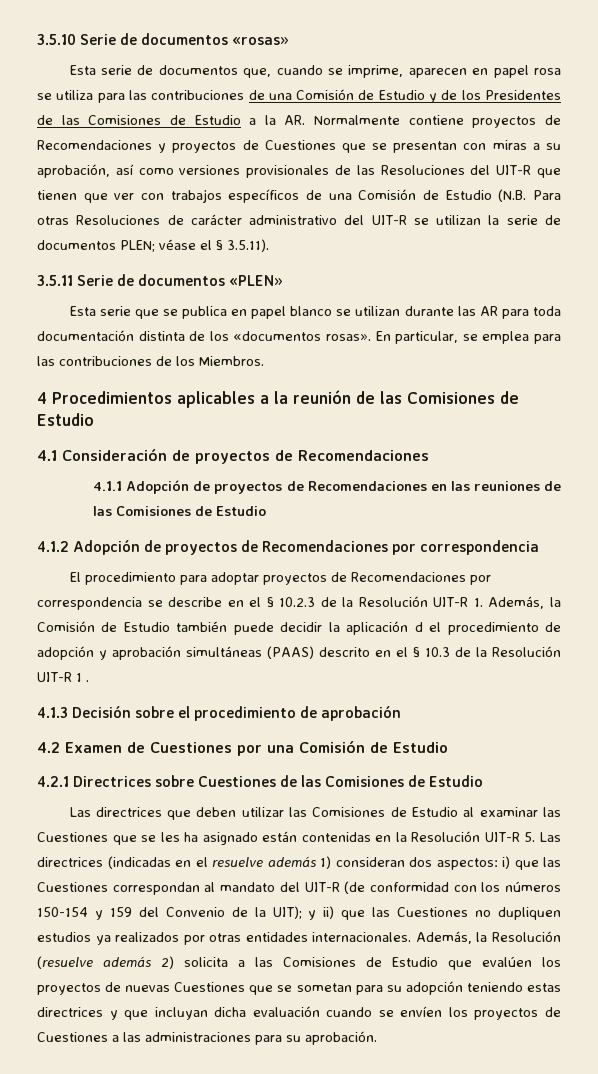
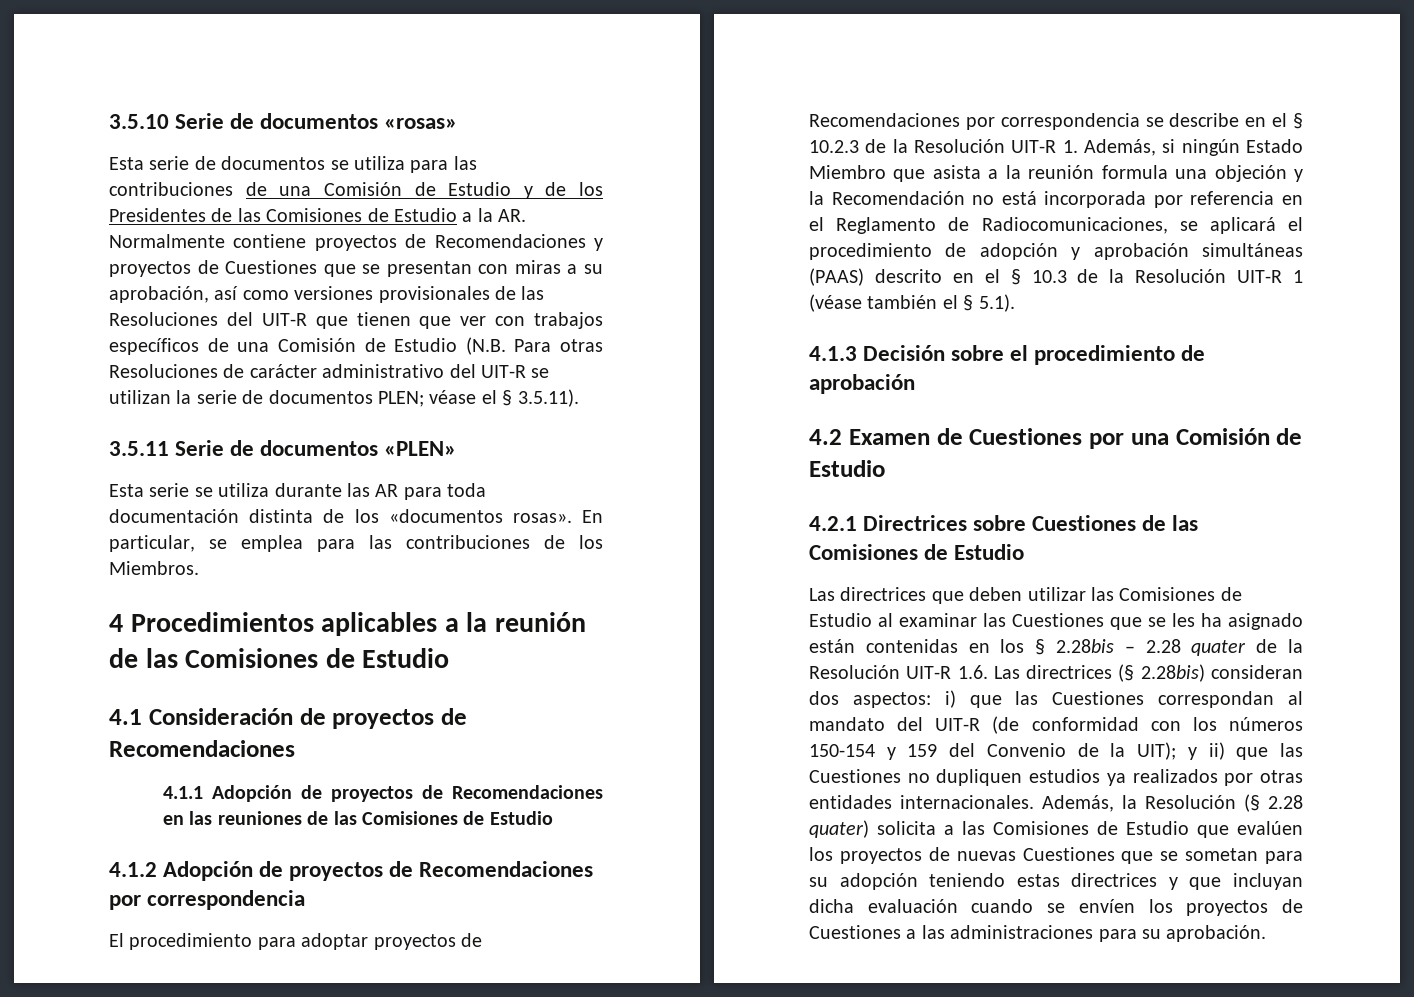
[243,65,561,78] que, cuando se imprime, aparecen en papel rosa -> (326, 163) none
[134,306,401,319] que se publica en papel blanco se utilizan -> [194,483,270,497] se utiliza
[550,597,562,607] [37,621,423,635] la Comisión de Estudio también puede decidir la aplicación d -> [1162,139,1303,156] [809,165,1303,182] [809,191,1303,208] [809,217,1276,234] si ningún Estado Miembro que asista a la reunión formula una objeción y la Recomendación no está incorporada por referencia en el Reglamento de Radiocomunicaciones, se aplicará
[86,680,89,682] . -> [809,294,1015,312] (véase también el § 5.1).
[395,831,561,842] [37,856,331,869] la Resolución UIT-R 5. Las directrices (indicadas en el resuelve además 1) -> [1000,639,1303,656] [809,664,1205,682] los § 2.28bis – 2.28 quater de la Resolución UIT-R 1.6. Las directrices (§ 2.28bis)
[37,956,174,969] (resuelve además 2) -> [1244,794,1303,812] [809,820,869,838] (§ 2.28 quater)

